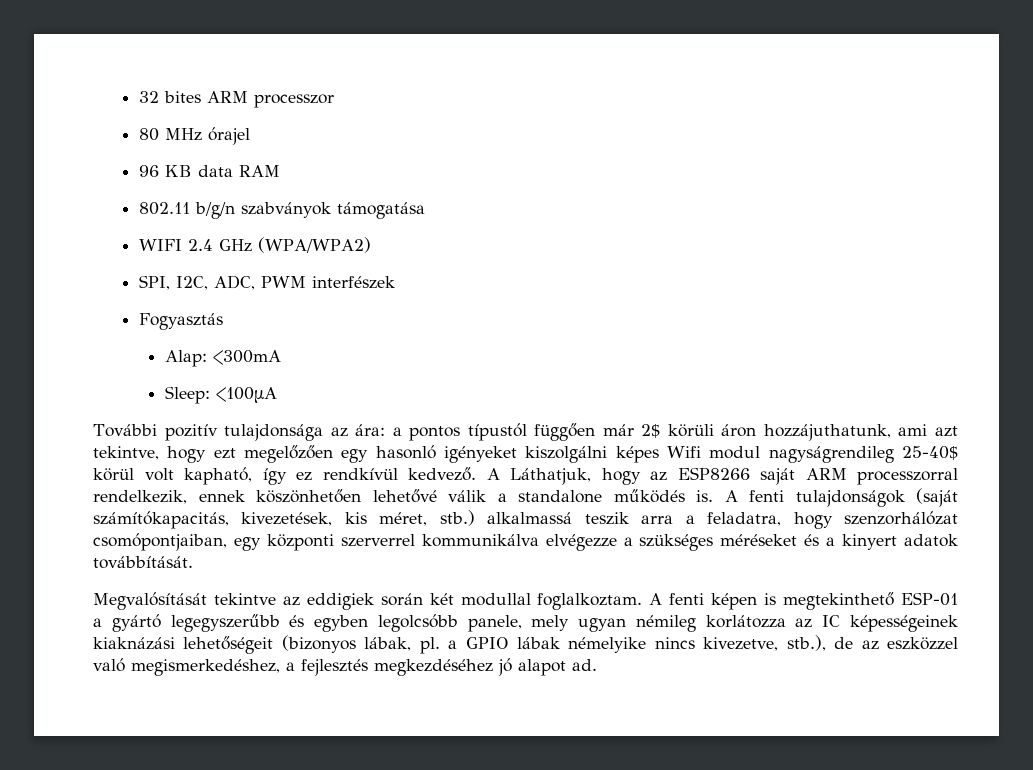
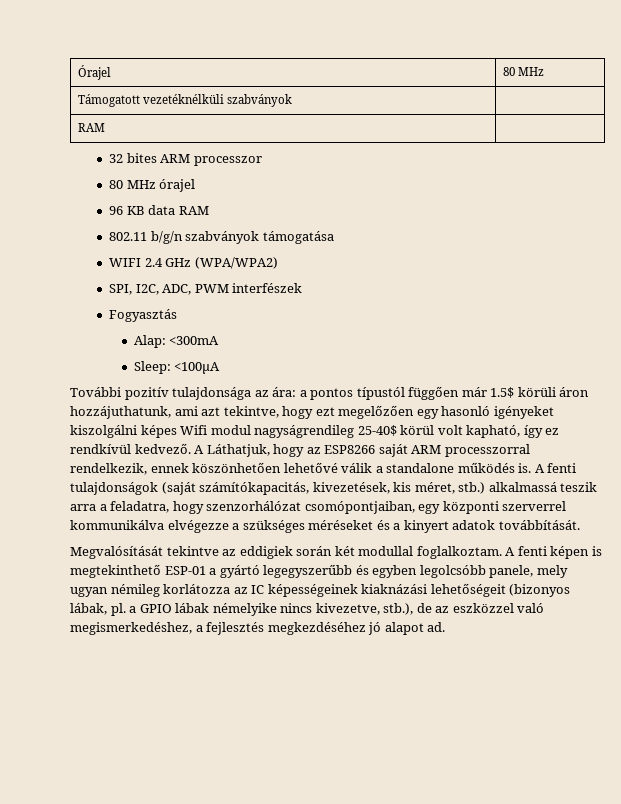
(138, 97) none -> [78,65,112,80] [503,67,545,76] [78,94,293,107] [78,123,106,132] Órajel | 80 MHz // Támogatott vezetéknélküli szabványok | // RAM | //
[641,424,661,438] 2$ -> [490,387,515,398] 1.5$

